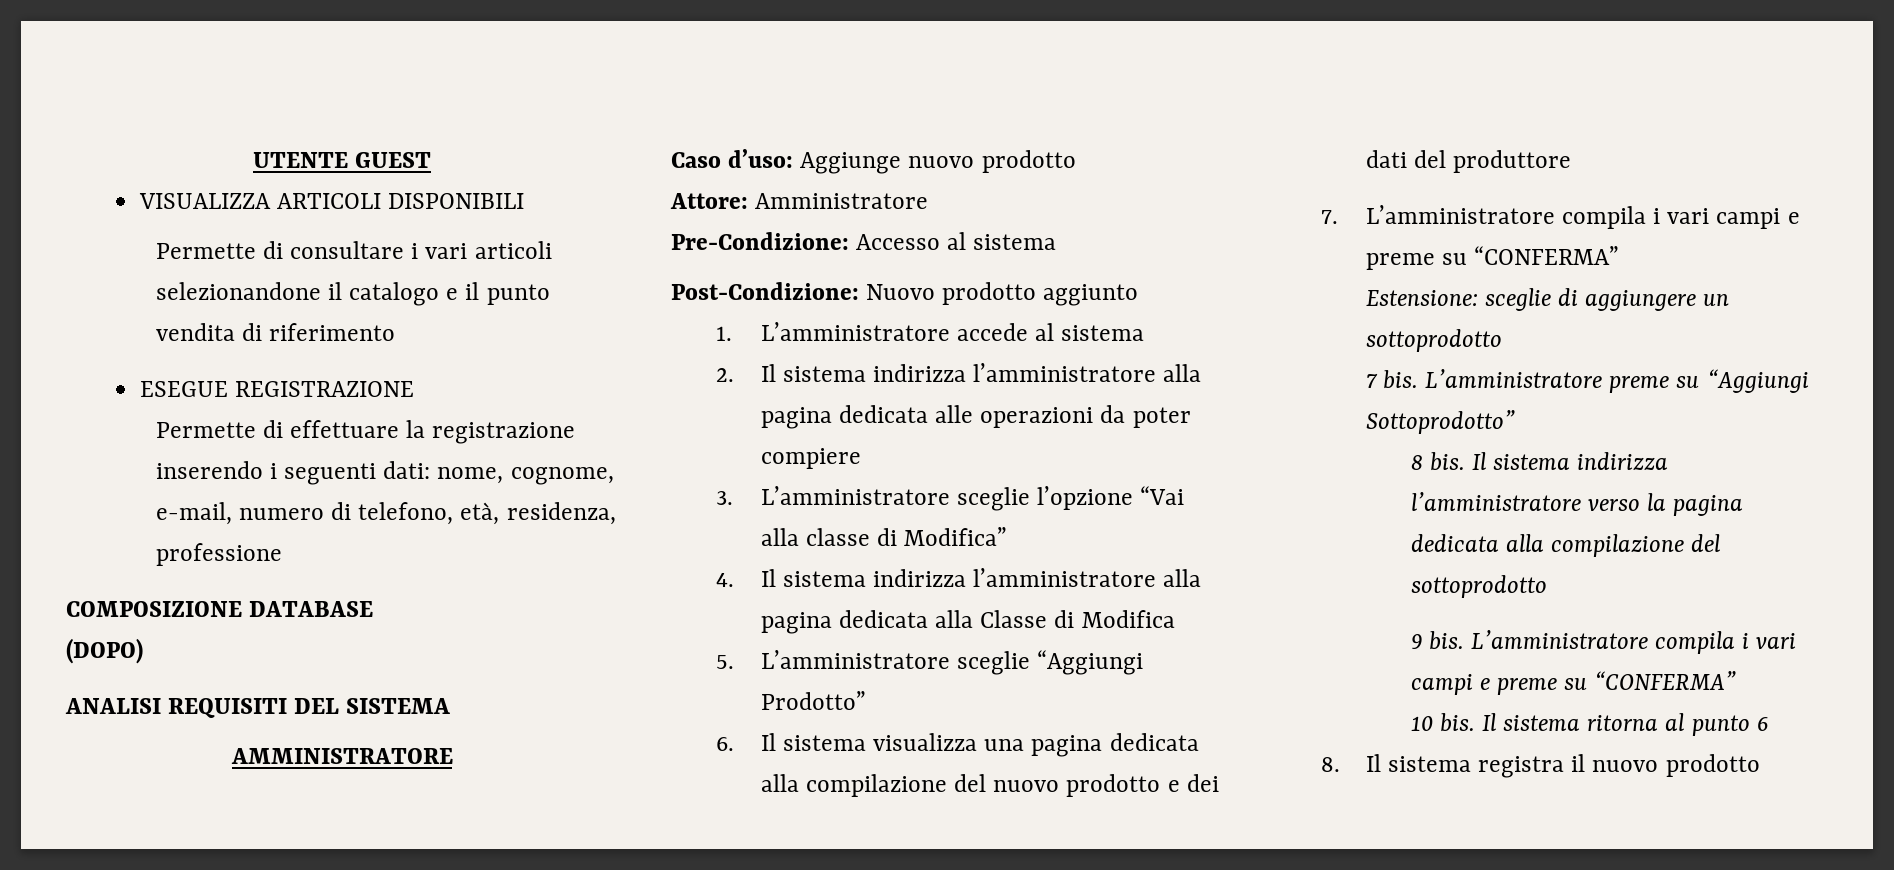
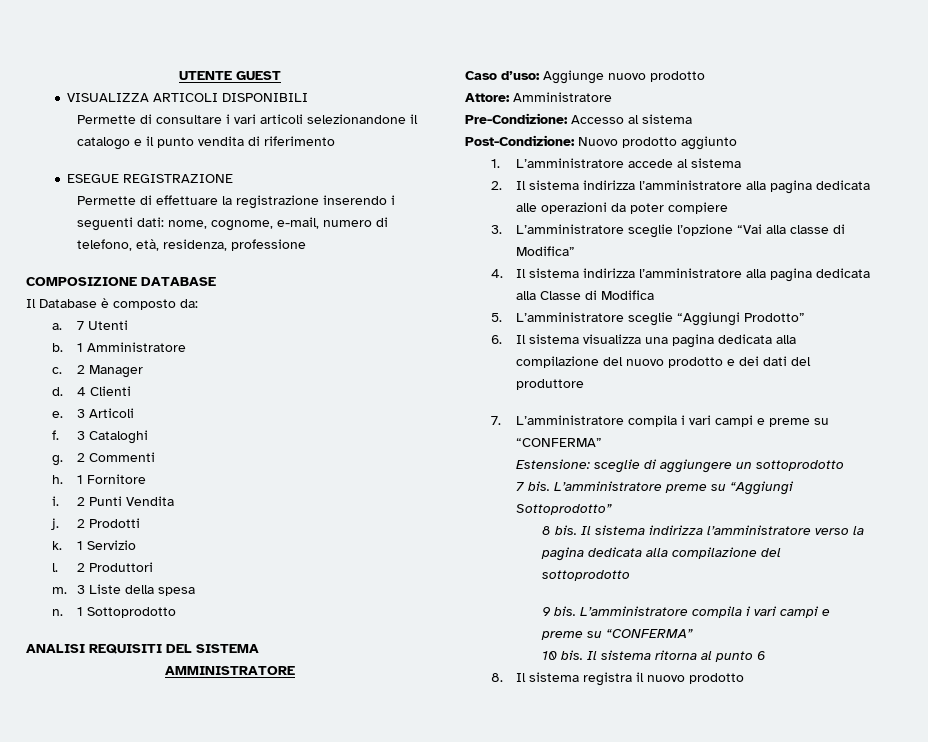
[66,638,143,664] (DOPO) -> [26,298,198,310] [51,320,129,330] [51,342,187,352] [51,365,144,378] [51,386,132,396] [51,408,135,418] [51,430,149,444] [51,452,156,466] [51,474,147,484] [51,496,175,506] [50,518,141,530] [51,540,137,550] [51,562,154,572] [51,584,196,596] [51,607,177,618] Il Database è composto da: // a. 7 Utenti // b. 1 Amministratore // c. 2 Manager // d. 4 Clienti // e. 3 Articoli // f. 3 Cataloghi // g. 2 Commenti // h. 1 Fornitore // i. 2 Punti Vendita // j. 2 Prodotti // k. 1 Servizio // l. 2 Produttori // m. 3 Liste della spesa // n. 1 Sottoprodotto

